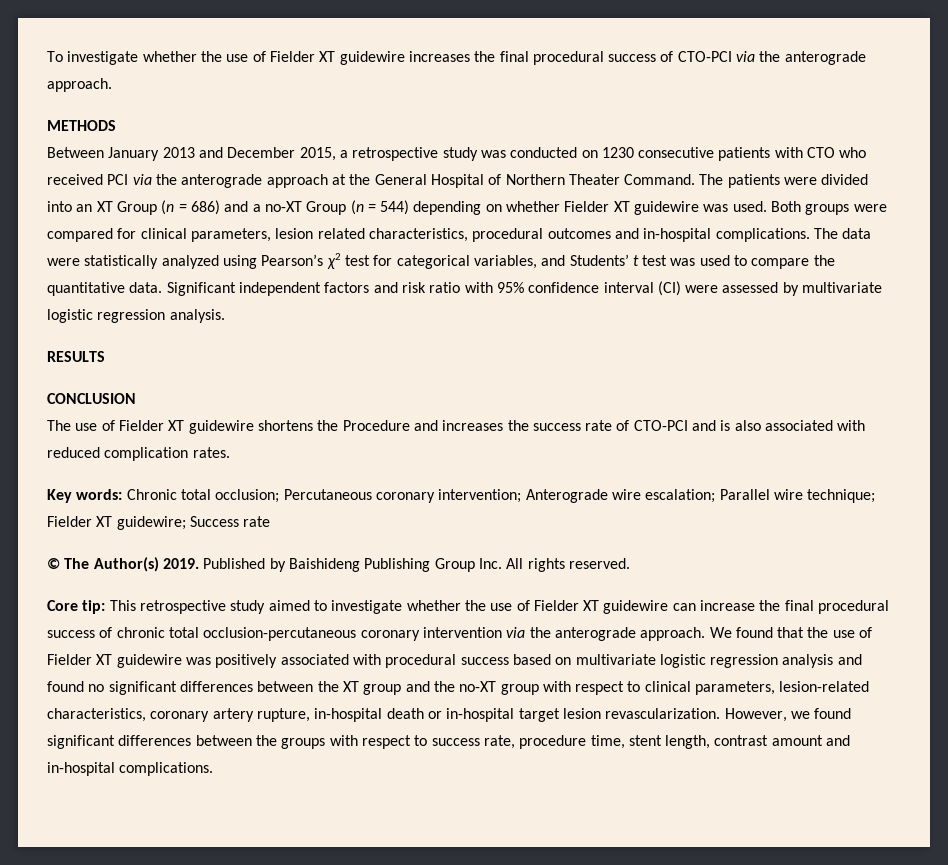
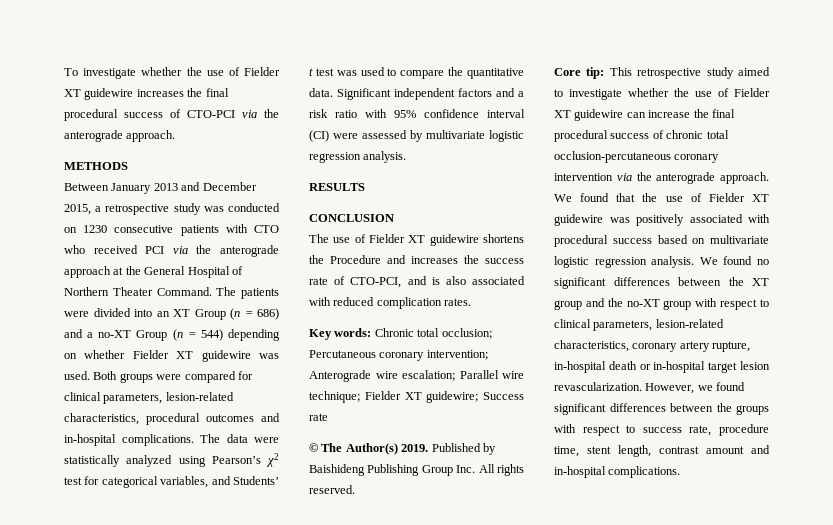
[275,228,365,239] lesion related -> [165,392,234,401] lesion-related
(398, 287) none -> [518,91,524,97] a
[633,420,688,431] CTO-PCI -> [350,277,402,288] CTO-PCI,
[782,654,862,668] analysis and -> [651,256,718,268] analysis. We

